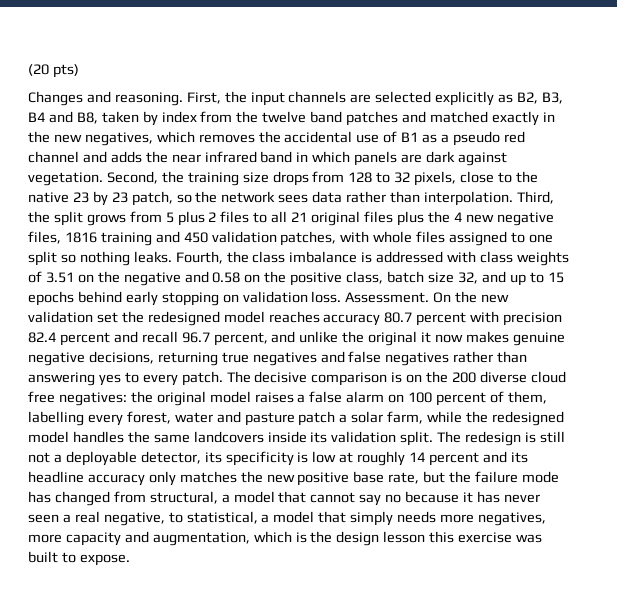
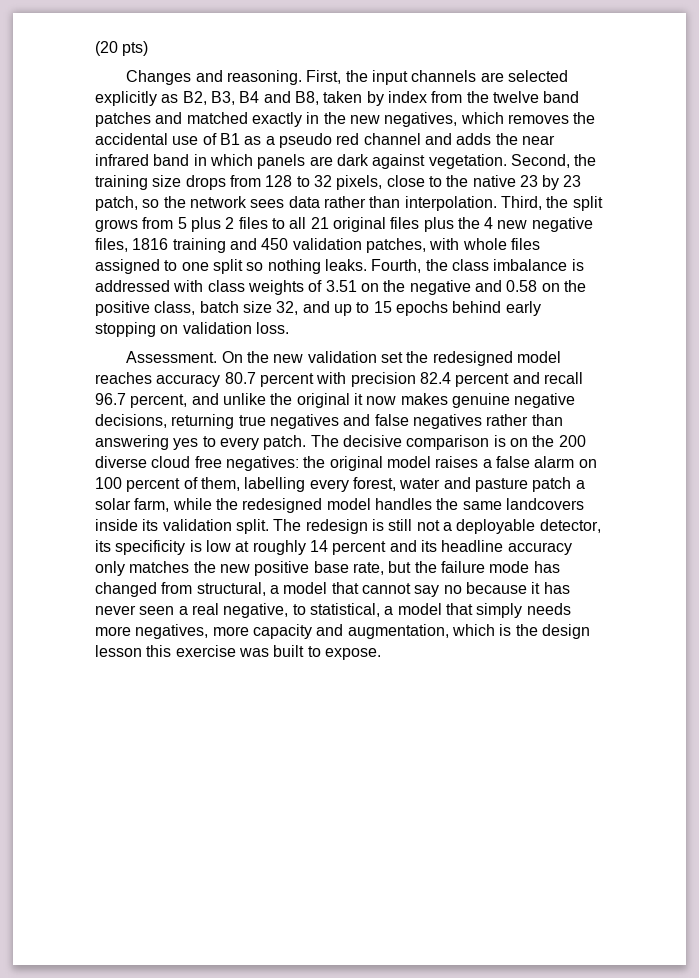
(342, 297) none -> (289, 328) //

